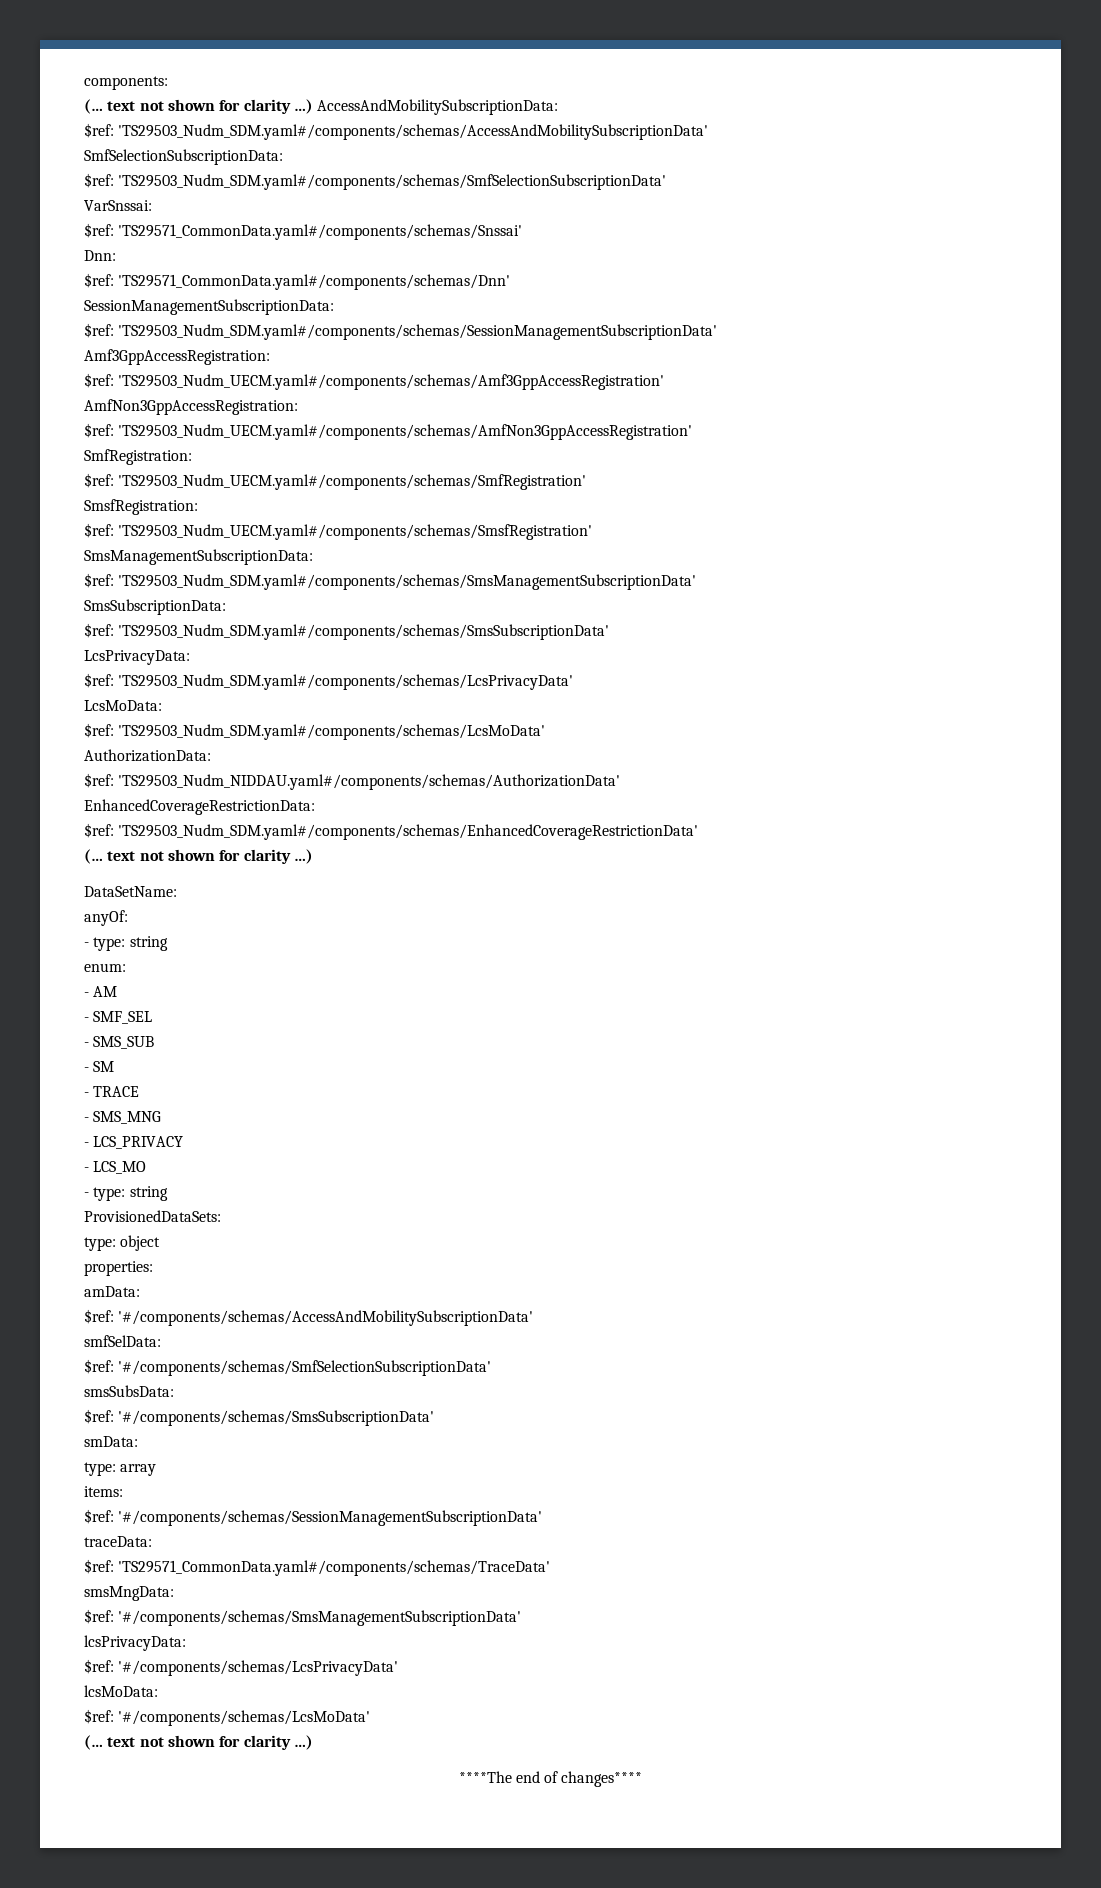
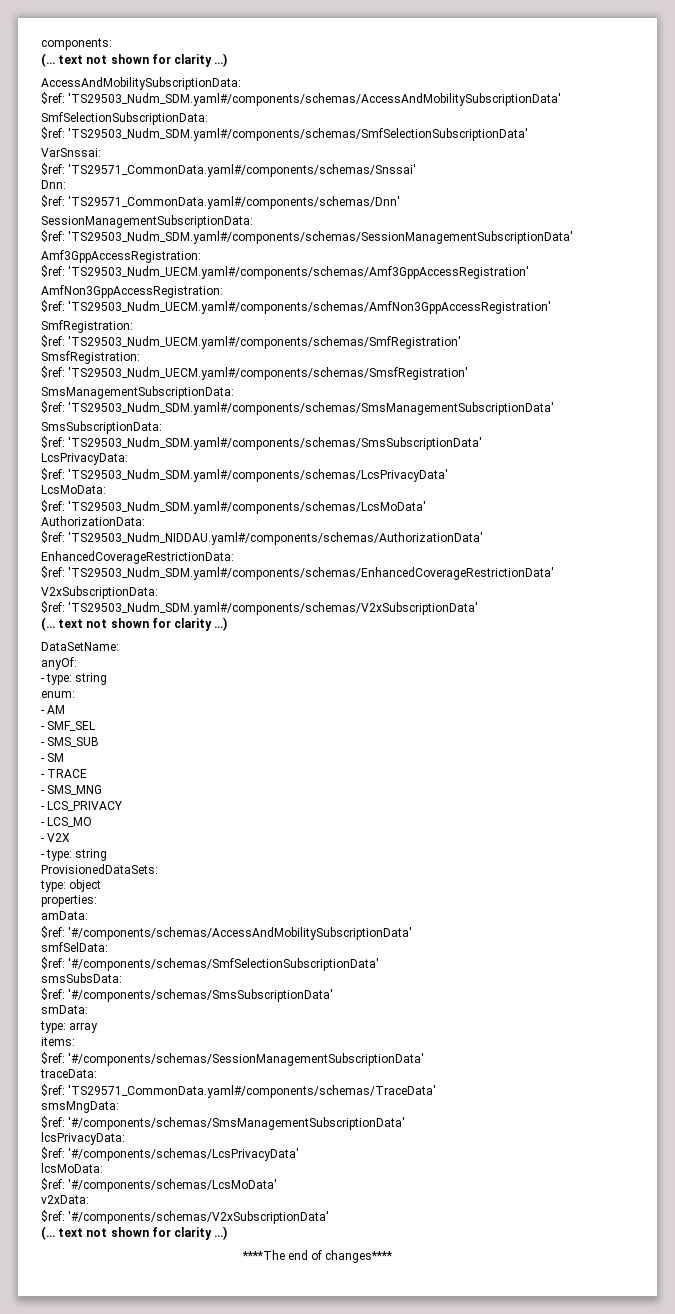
(313, 106) none -> (228, 60) //
(699, 832) none -> [41,586,158,599] [41,601,479,615] // V2xSubscriptionData: // $ref: 'TS29503_Nudm_SDM.yaml#/components/schemas/V2xSubscriptionData'
(147, 1167) none -> [41,833,71,842] // - V2X
(371, 1718) none -> [41,1195,89,1204] [41,1210,330,1224] // v2xData: // $ref: '#/components/schemas/V2xSubscriptionData'

